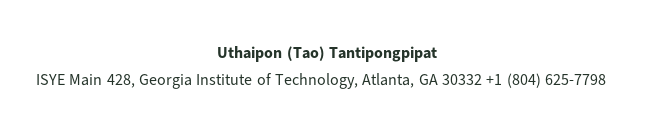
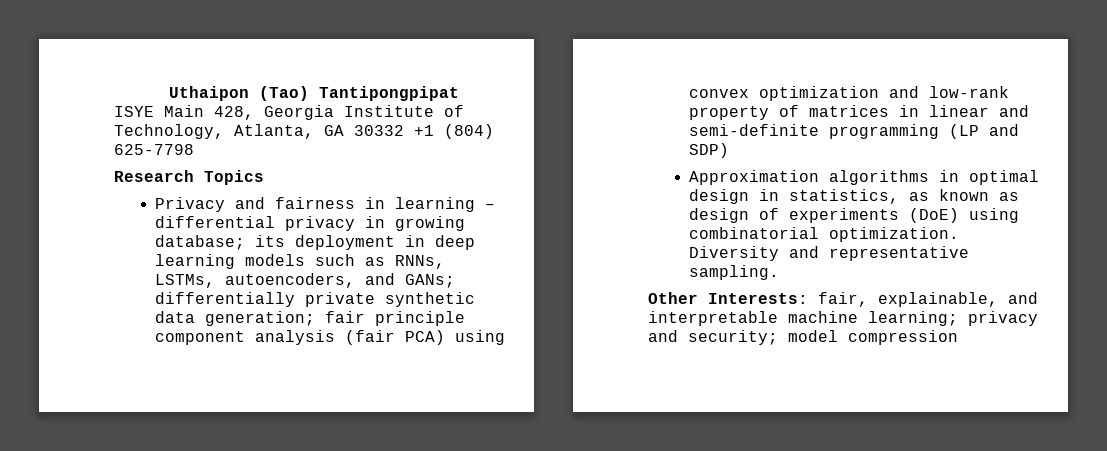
(606, 79) none -> [114,170,264,185] [155,197,496,212] [155,216,466,231] [155,235,476,250] [155,254,446,269] [155,273,456,288] [155,292,476,307] [155,311,466,326] [155,330,506,345] [689,86,1010,101] [689,105,1030,120] [689,124,1020,139] [689,143,730,158] [689,170,1040,185] [689,189,1020,204] [689,208,1020,223] [689,227,960,242] [689,246,970,261] [689,265,780,280] [648,292,1038,307] [648,311,1038,326] [648,330,958,345] // Research Topics // Privacy and fairness in learning – differential privacy in growing database; its deployment in deep learning models such as RNNs, LSTMs, autoencoders, and GANs; differentially private synthetic data generation; fair principle component analysis (fair PCA) using convex optimization and low-rank property of matrices in linear and semi-definite programming (LP and SDP) // Approximation algorithms in optimal design in statistics, as known as design of experiments (DoE) using combinatorial optimization. Diversity and representative sampling. // Other Interests: fair, explainable, and interpretable machine learning; privacy and security; model compression

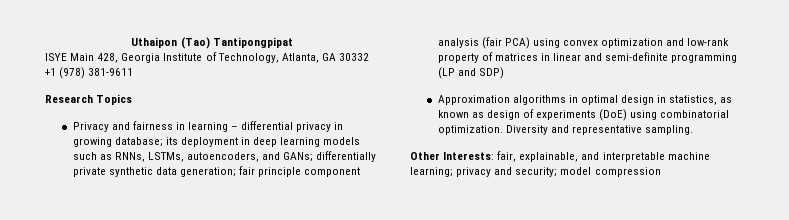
[444,124,494,139] [114,144,194,155] (804) 625-7798 -> [59,67,134,79] (978) 381-9611

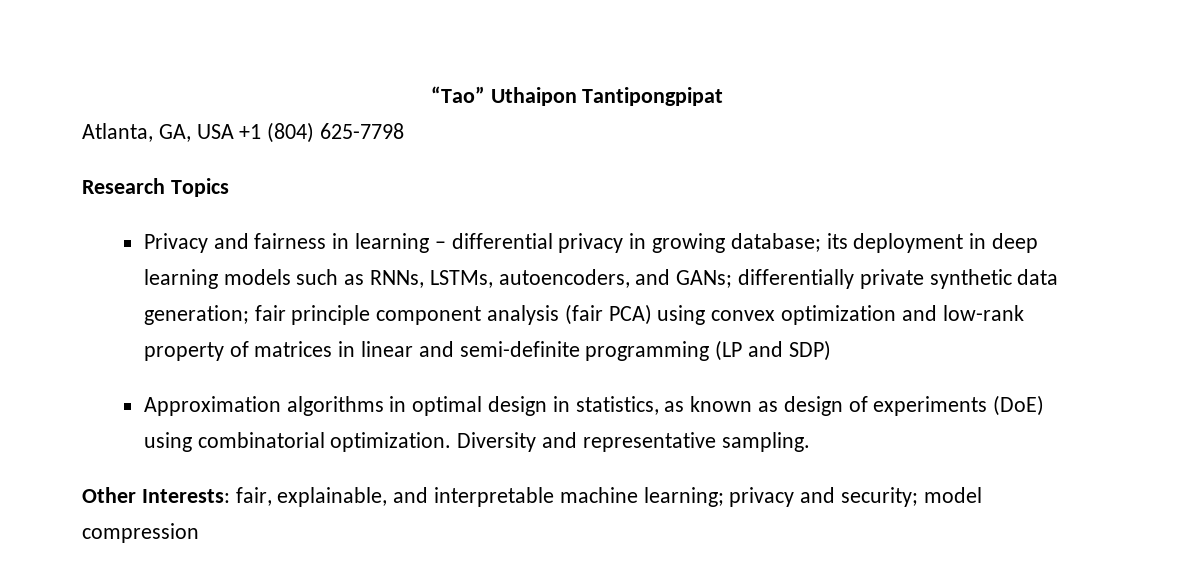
[131,37,210,49] Uthaipon (Tao) -> [430,86,577,106] “Tao” Uthaipon
[45,52,369,63] [45,67,134,79] ISYE Main 428, Georgia Institute of Technology, Atlanta, GA 30332 +1 (978) 381-9611 -> [82,122,405,143] Atlanta, GA, USA +1 (804) 625-7798

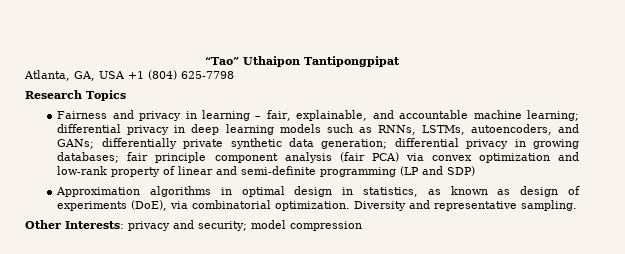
[143,233,964,253] Privacy and fairness in learning – differential privacy in growing database; its deployment -> [57,110,580,121] [57,124,170,135] Fairness and privacy in learning – fair, explainable, and accountable machine learning; differential privacy
(249, 315) none -> [394,138,579,149] [57,152,120,163] differential privacy in growing databases;
[657,305,706,325] using -> [405,153,424,161] via
[254,341,356,357] matrices in -> (176, 170) none
[993,395,1045,416] [143,432,192,452] (DoE) using -> [131,200,189,211] (DoE), via
[235,487,724,507] fair, explainable, and interpretable machine learning; -> (124, 225) none

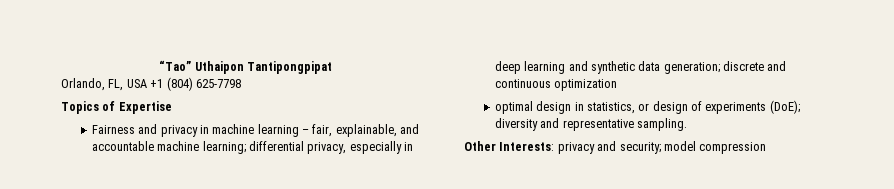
[24,70,95,81] Atlanta, GA, -> [61,78,124,91] Orlando, FL,
[25,90,82,99] Research -> (241, 83) none
(126, 95) none -> [102,101,172,114] of Expertise
(197, 115) none -> [212,124,255,134] machine
[127,125,170,135] privacy -> [307,141,402,154] privacy, especially
[279,124,579,135] [57,138,579,149] [57,152,579,163] [57,166,476,177] [56,186,581,197] [57,200,407,211] models such as RNNs, LSTMs, autoencoders, and GANs; differentially private synthetic data generation; differential privacy in growing databases; fair principle component analysis (fair PCA) via convex optimization and low-rank property of linear and semi-definite programming (LP and SDP) // Approximation algorithms in optimal design in statistics, as known as design of experiments (DoE), via combinatorial optimization. Diversity -> [568,61,787,74] [494,79,618,91] [494,100,800,114] [494,118,538,131] and synthetic data generation; discrete and continuous optimization // optimal design in statistics, or design of experiments (DoE); diversity

